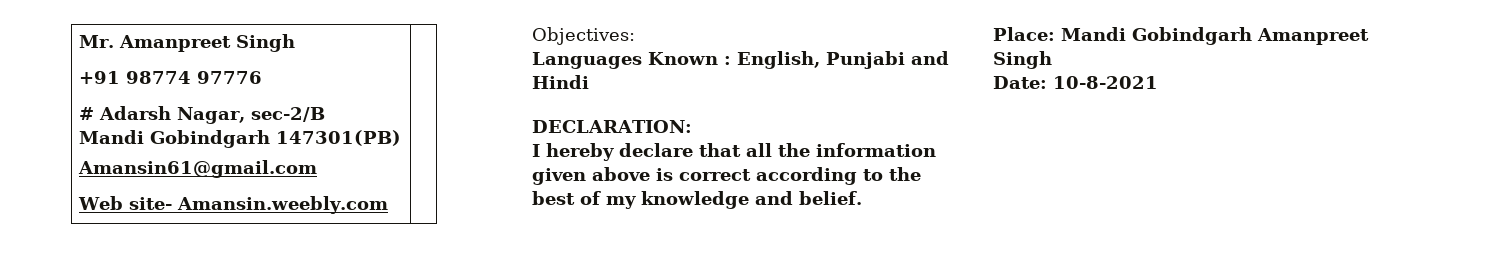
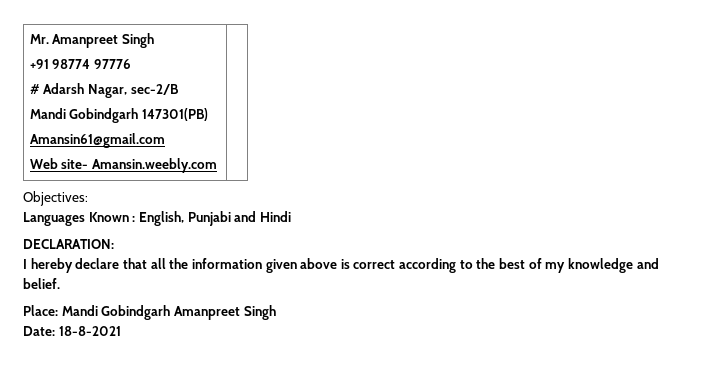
[1053,76,1158,89] 10-8-2021 -> [58,326,121,336] 18-8-2021

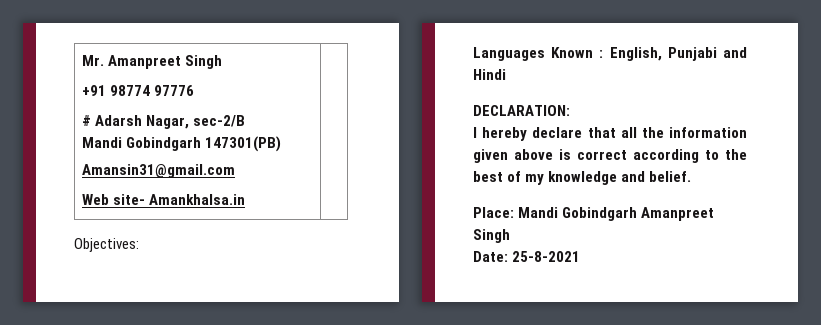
[29,133,165,148] Amansin61@gmail.com -> [82,164,236,178] Amansin31@gmail.com
[92,158,218,173] Amansin.weebly.com -> [149,194,246,205] Amankhalsa.in
[58,326,121,336] 18-8-2021 -> [512,251,581,262] 25-8-2021

